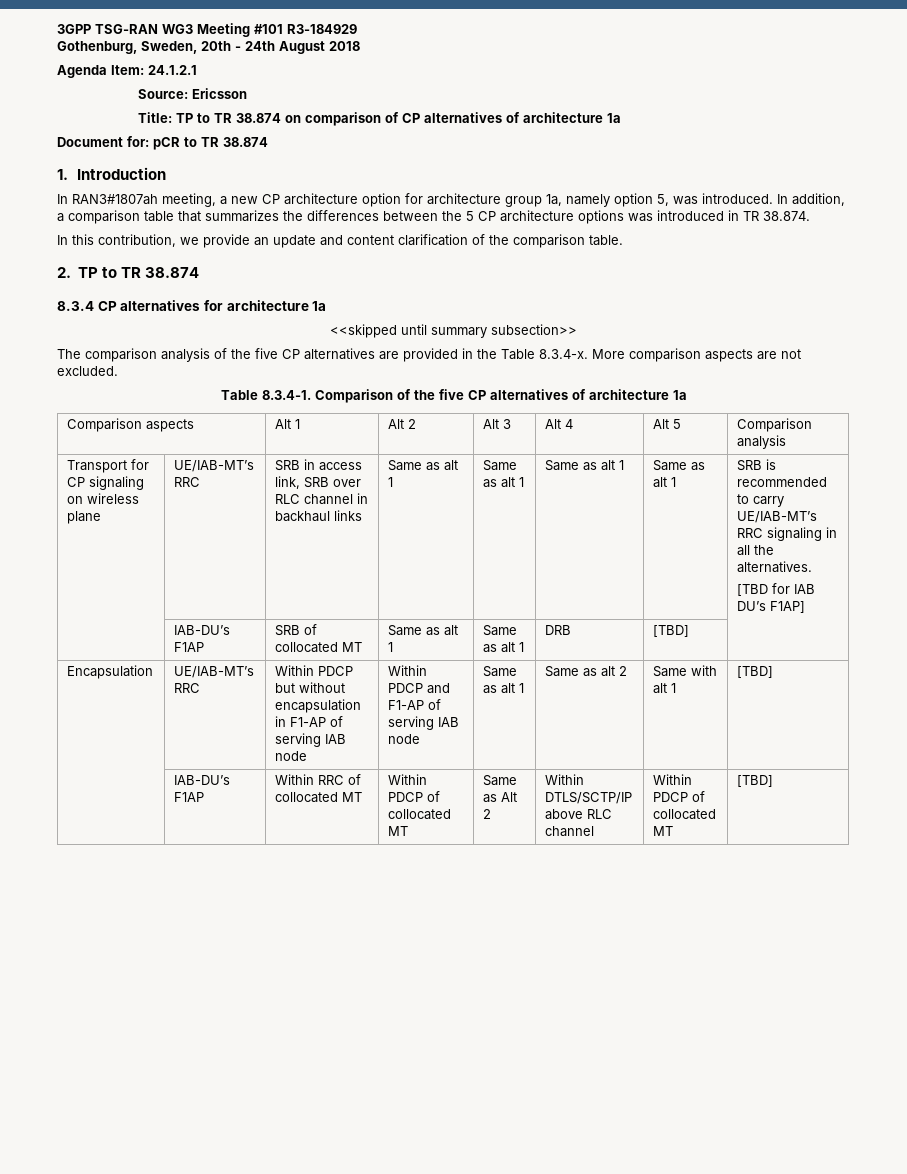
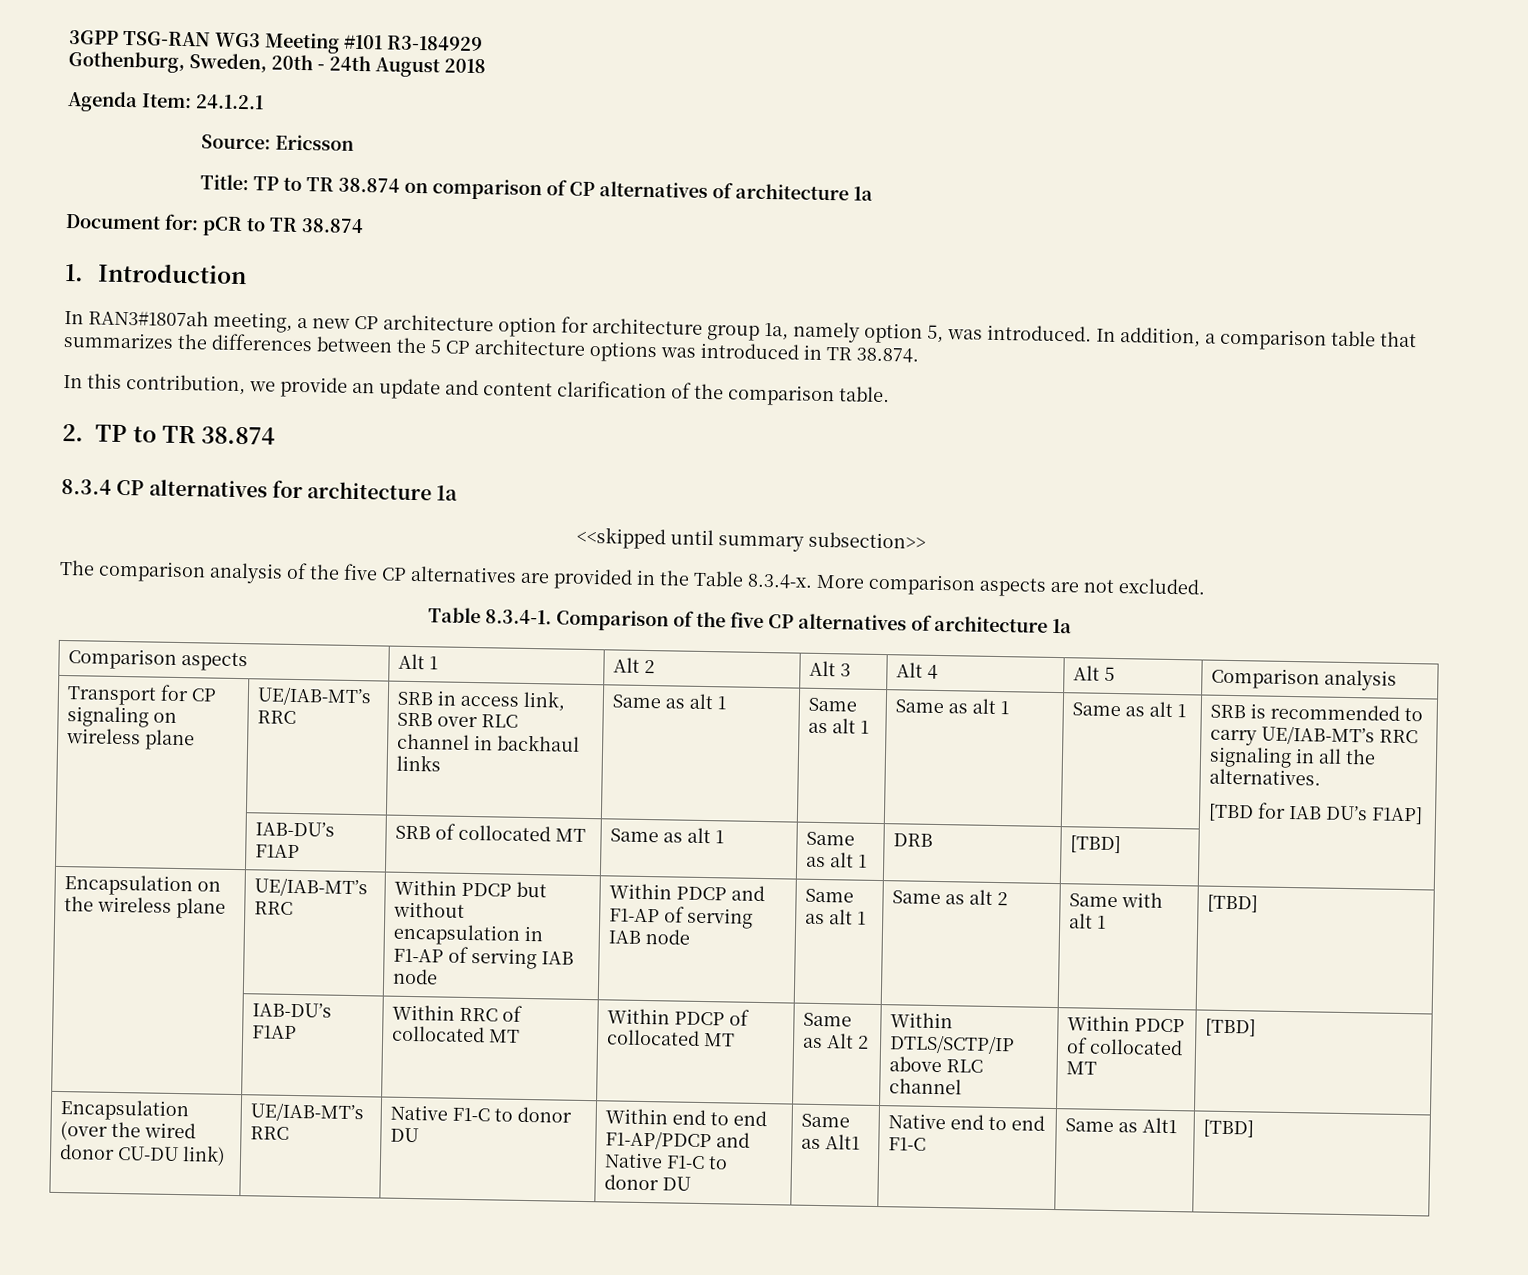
(153, 672) none -> [197,881,222,892] [64,896,227,919] on the wireless plane
(773, 781) none -> [60,1099,190,1122] [60,1121,197,1141] [59,1144,227,1166] [250,1102,365,1123] [250,1126,290,1140] [390,1104,573,1123] [390,1127,420,1143] [605,1108,768,1127] [605,1130,751,1151] [604,1152,729,1170] [604,1174,692,1191] [801,1113,851,1128] [801,1134,861,1150] [888,1113,1046,1131] [888,1137,927,1151] [1065,1117,1178,1134] [1203,1119,1255,1138] // Encapsulation (over the wired donor CU-DU link) | UE/IAB-MT’s RRC | Native F1-C to donor DU | Within end to end F1-AP/PDCP and Native F1-C to donor DU | Same as Alt1 | Native end to end F1-C | Same as Alt1 | [TBD]

